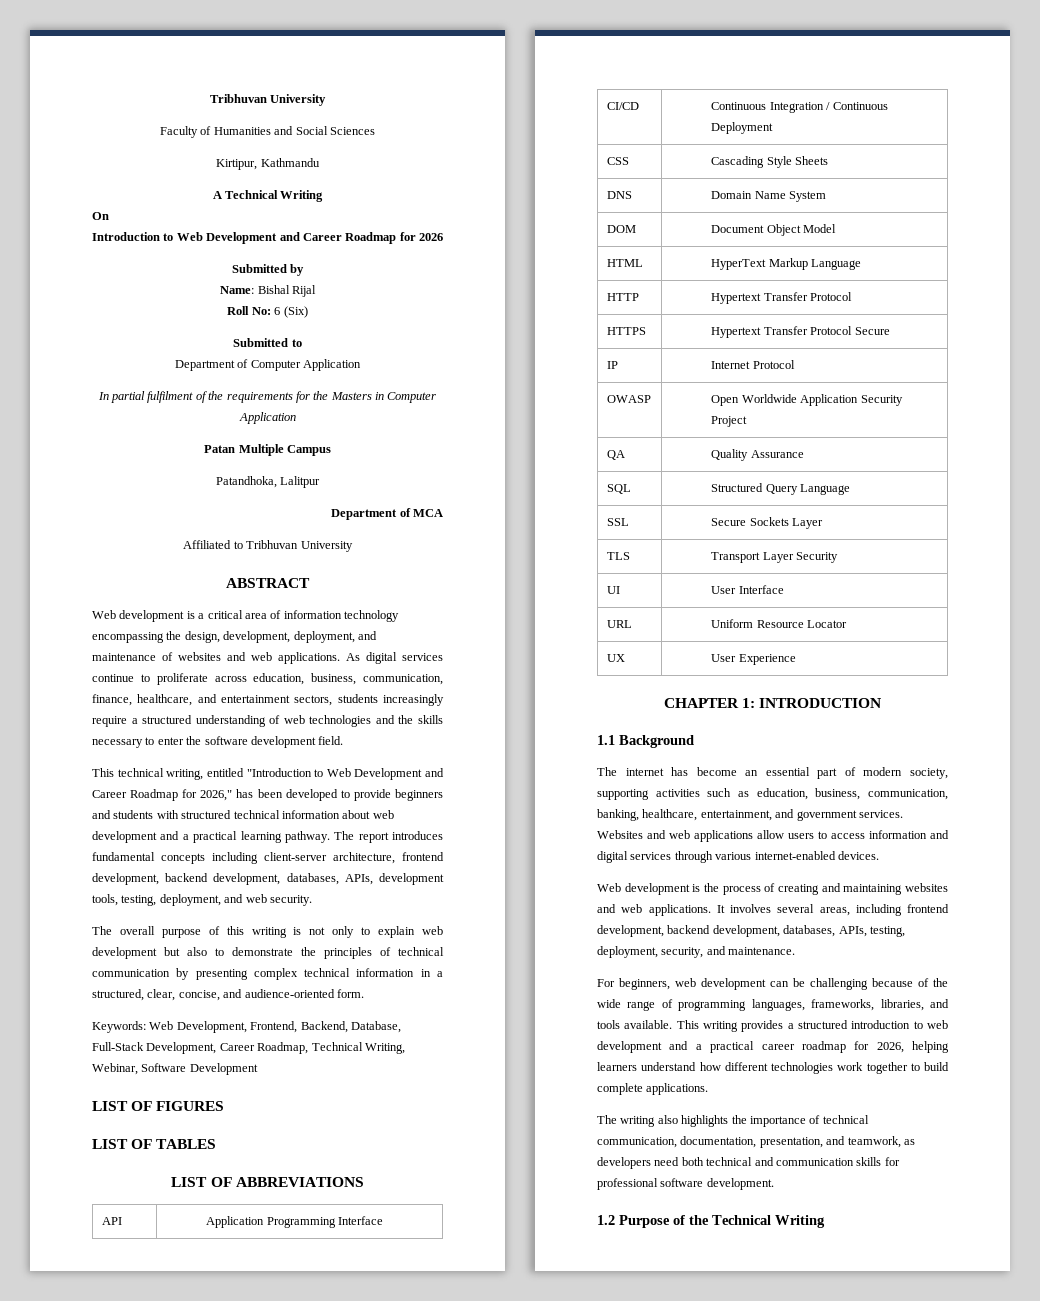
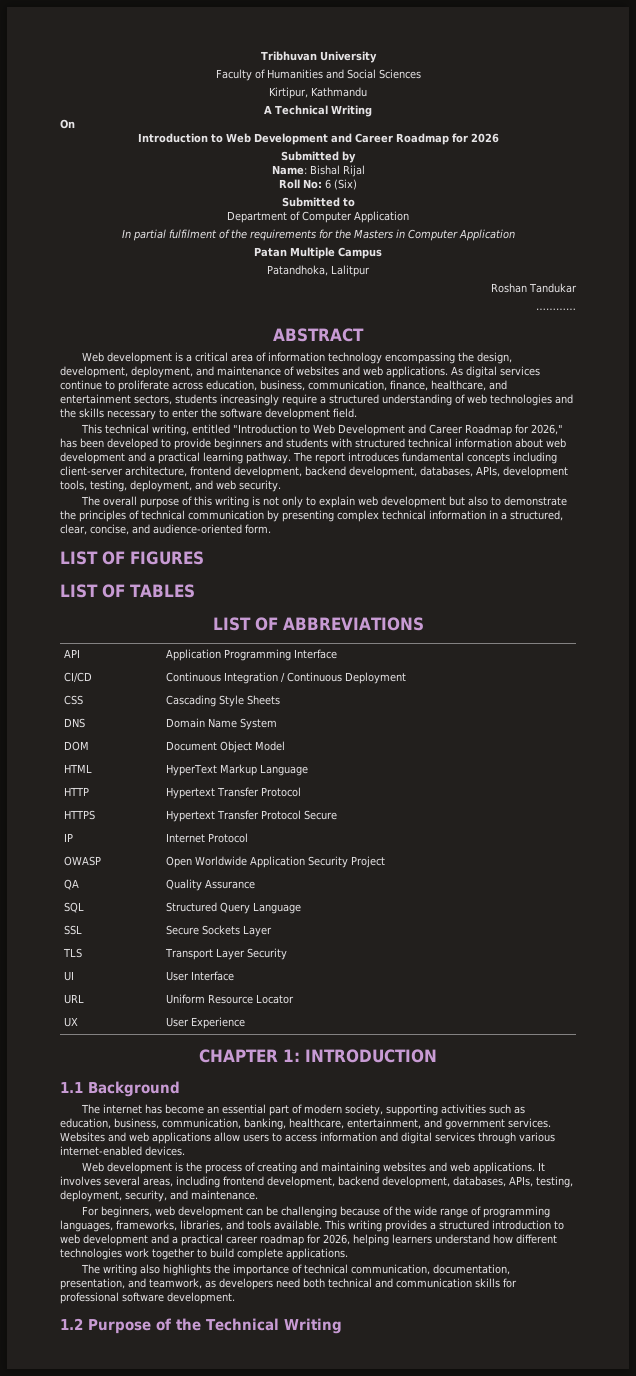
[331,508,443,520] [183,540,353,552] Department of MCA // Affiliated to Tribhuvan University -> [491,283,578,293] [536,308,576,310] Roshan Tandukar // …………
[92,1021,401,1033] [92,1042,405,1054] [92,1063,258,1075] // Keywords: Web Development, Frontend, Backend, Database, Full-Stack Development, Career Roadmap, Technical Writing, Webinar, Software Development -> (271, 529) none

